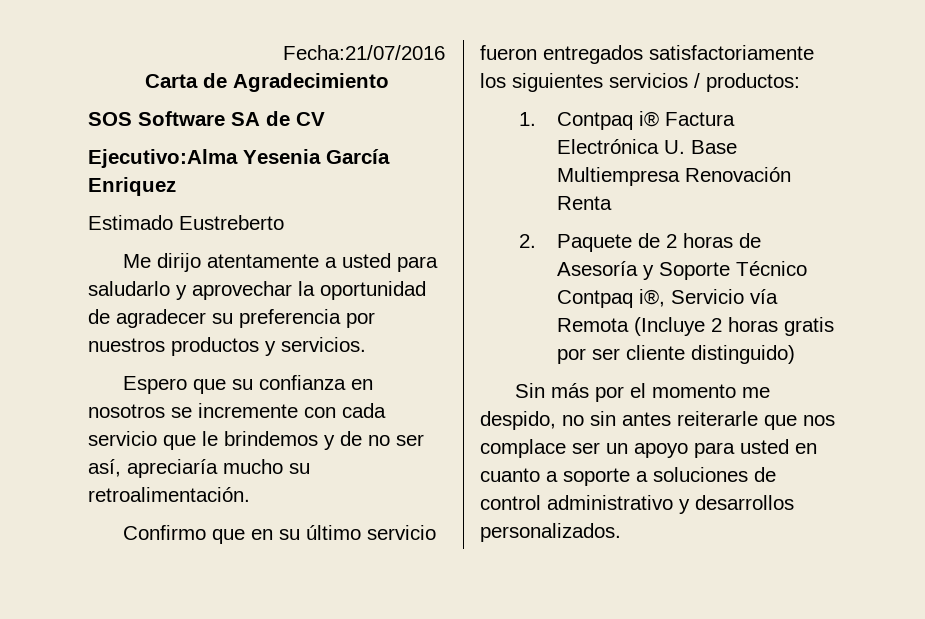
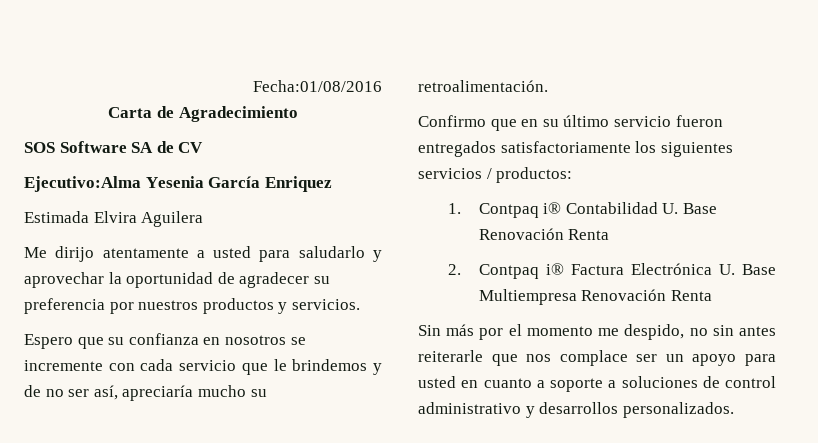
[283,45,445,60] Fecha:21/07/2016 -> [253,80,382,92] Fecha:01/08/2016
[88,215,284,230] Estimado Eustreberto -> [24,211,204,227] Estimada Elvira Aguilera
(660, 119) none -> [565,202,717,214] [478,228,610,240] [448,263,564,279] Contabilidad U. Base Renovación Renta // 2. Contpaq i®
[518,233,762,252] [557,261,808,280] [557,289,779,308] [557,317,835,336] [557,345,796,364] // 2. Paquete de 2 horas de Asesoría y Soporte Técnico Contpaq i®, Servicio vía Remota (Incluye 2 horas gratis por ser cliente distinguido) -> (712, 295) none

